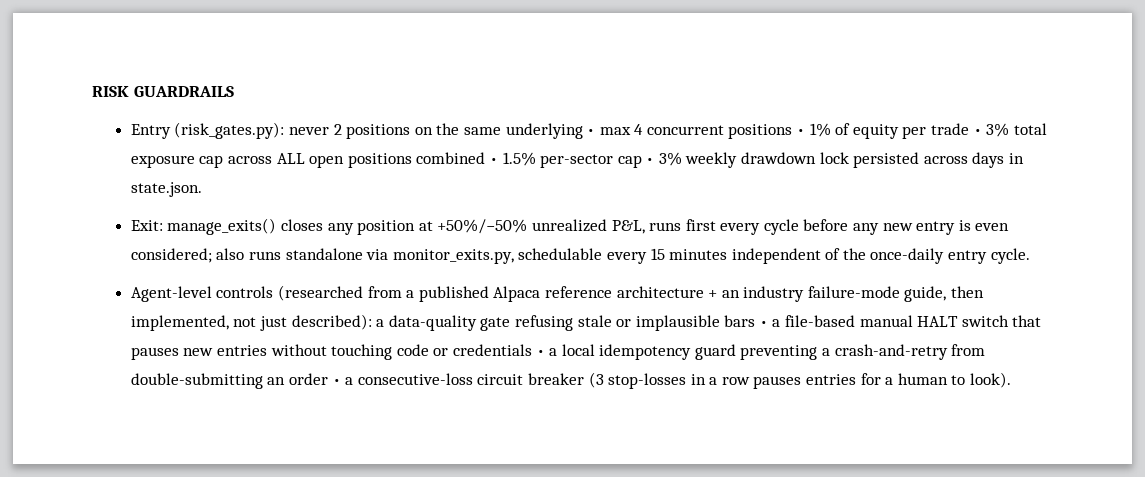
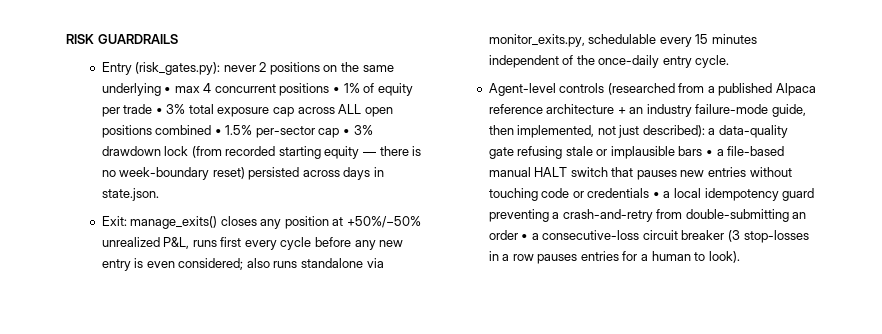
[685,152,738,168] weekly -> (373, 130) none
(849, 158) none -> [191,146,422,159] [101,167,245,180] (from recorded starting equity — there is no week-boundary reset)

